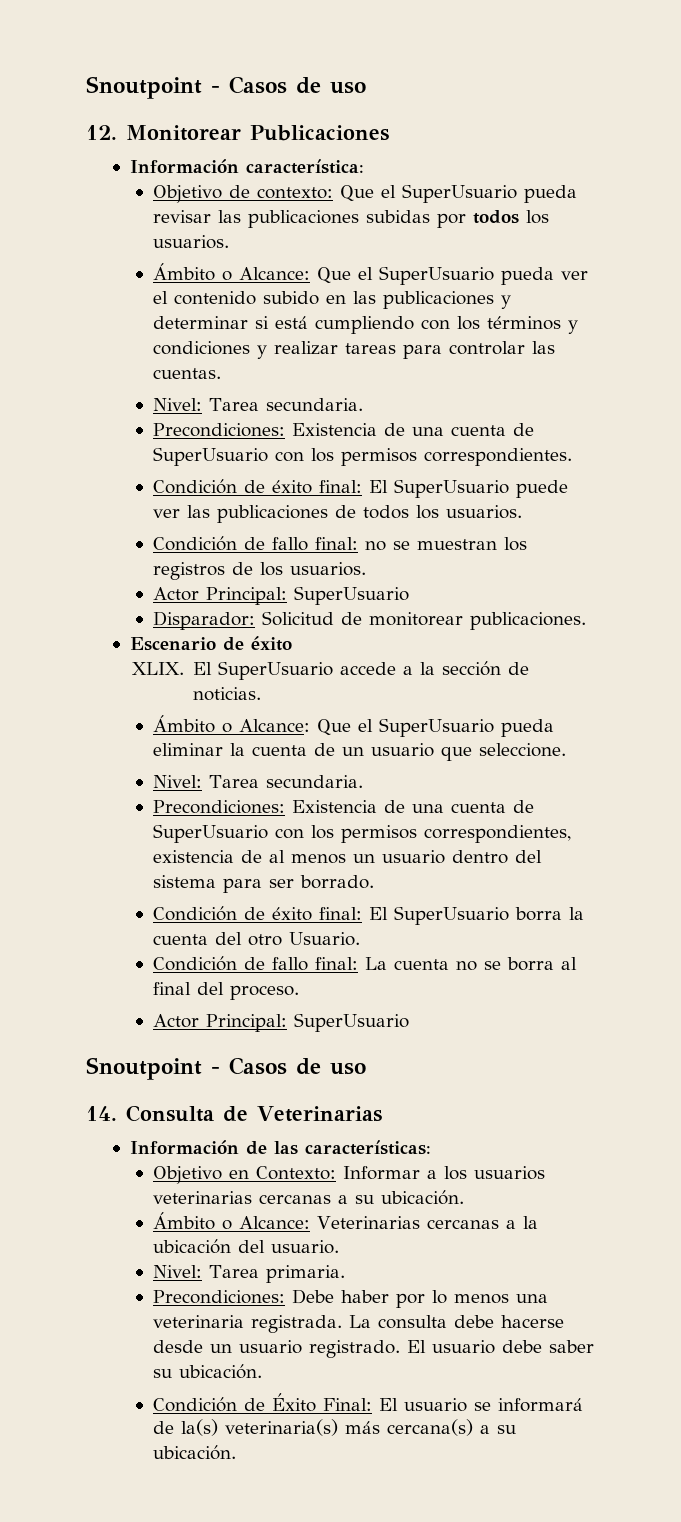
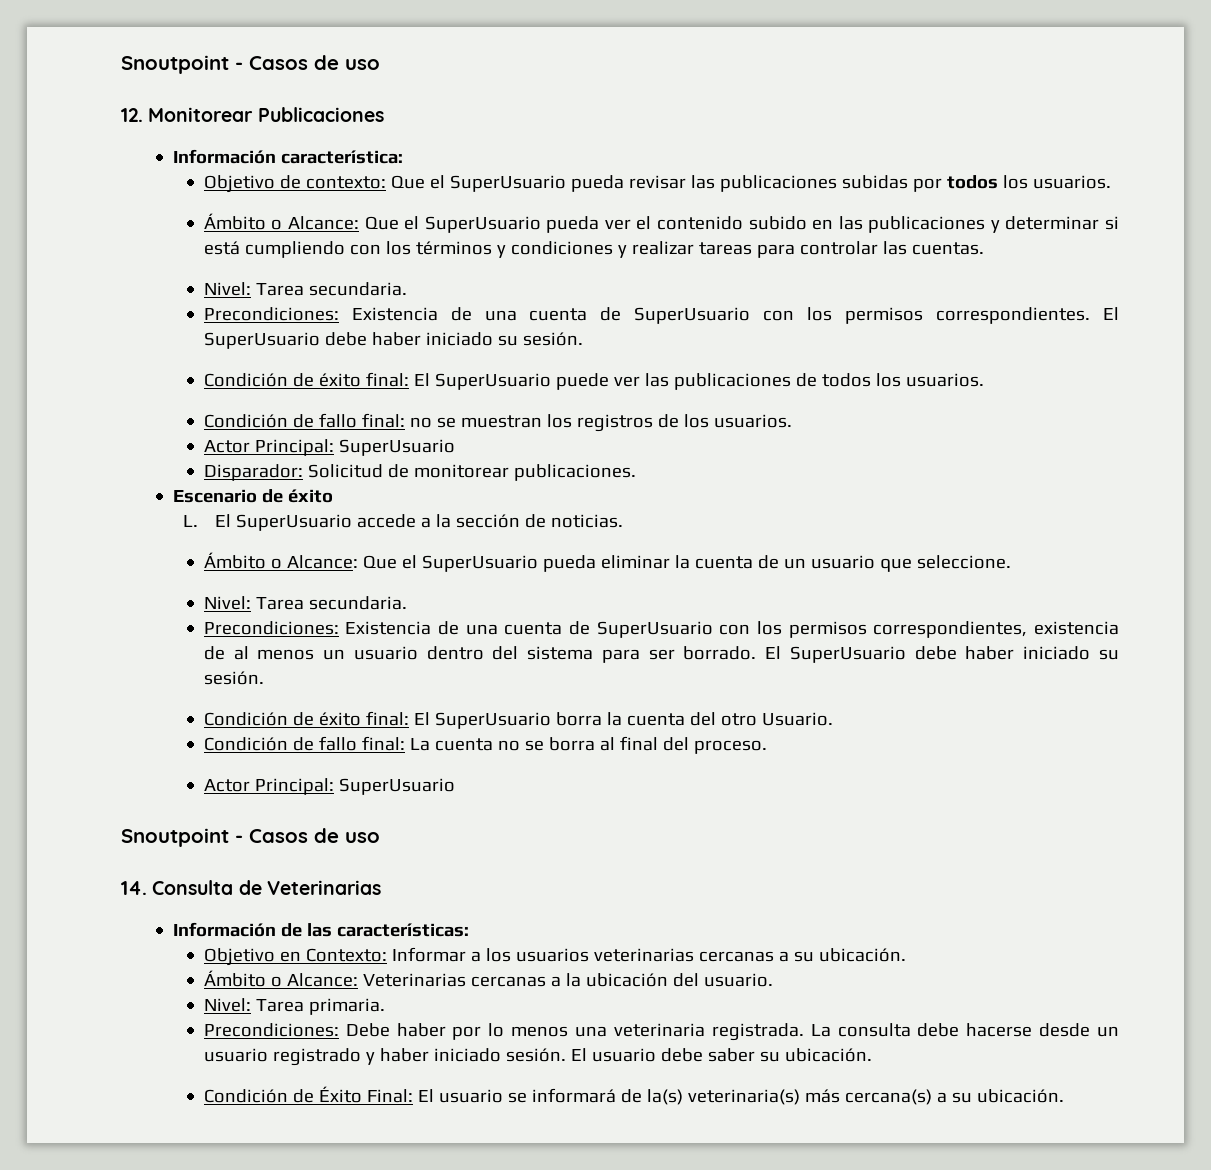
(572, 457) none -> [1102,307,1119,320] [203,332,583,349] El SuperUsuario debe haber iniciado su sesión.
[131,662,184,675] XLIX. -> [183,515,199,527] L.
(374, 882) none -> [765,646,1120,663] [203,671,264,685] El SuperUsuario debe haber iniciado su sesión.
[308,1340,400,1358] registrado. -> [272,1048,566,1066] registrado y haber iniciado sesión.

